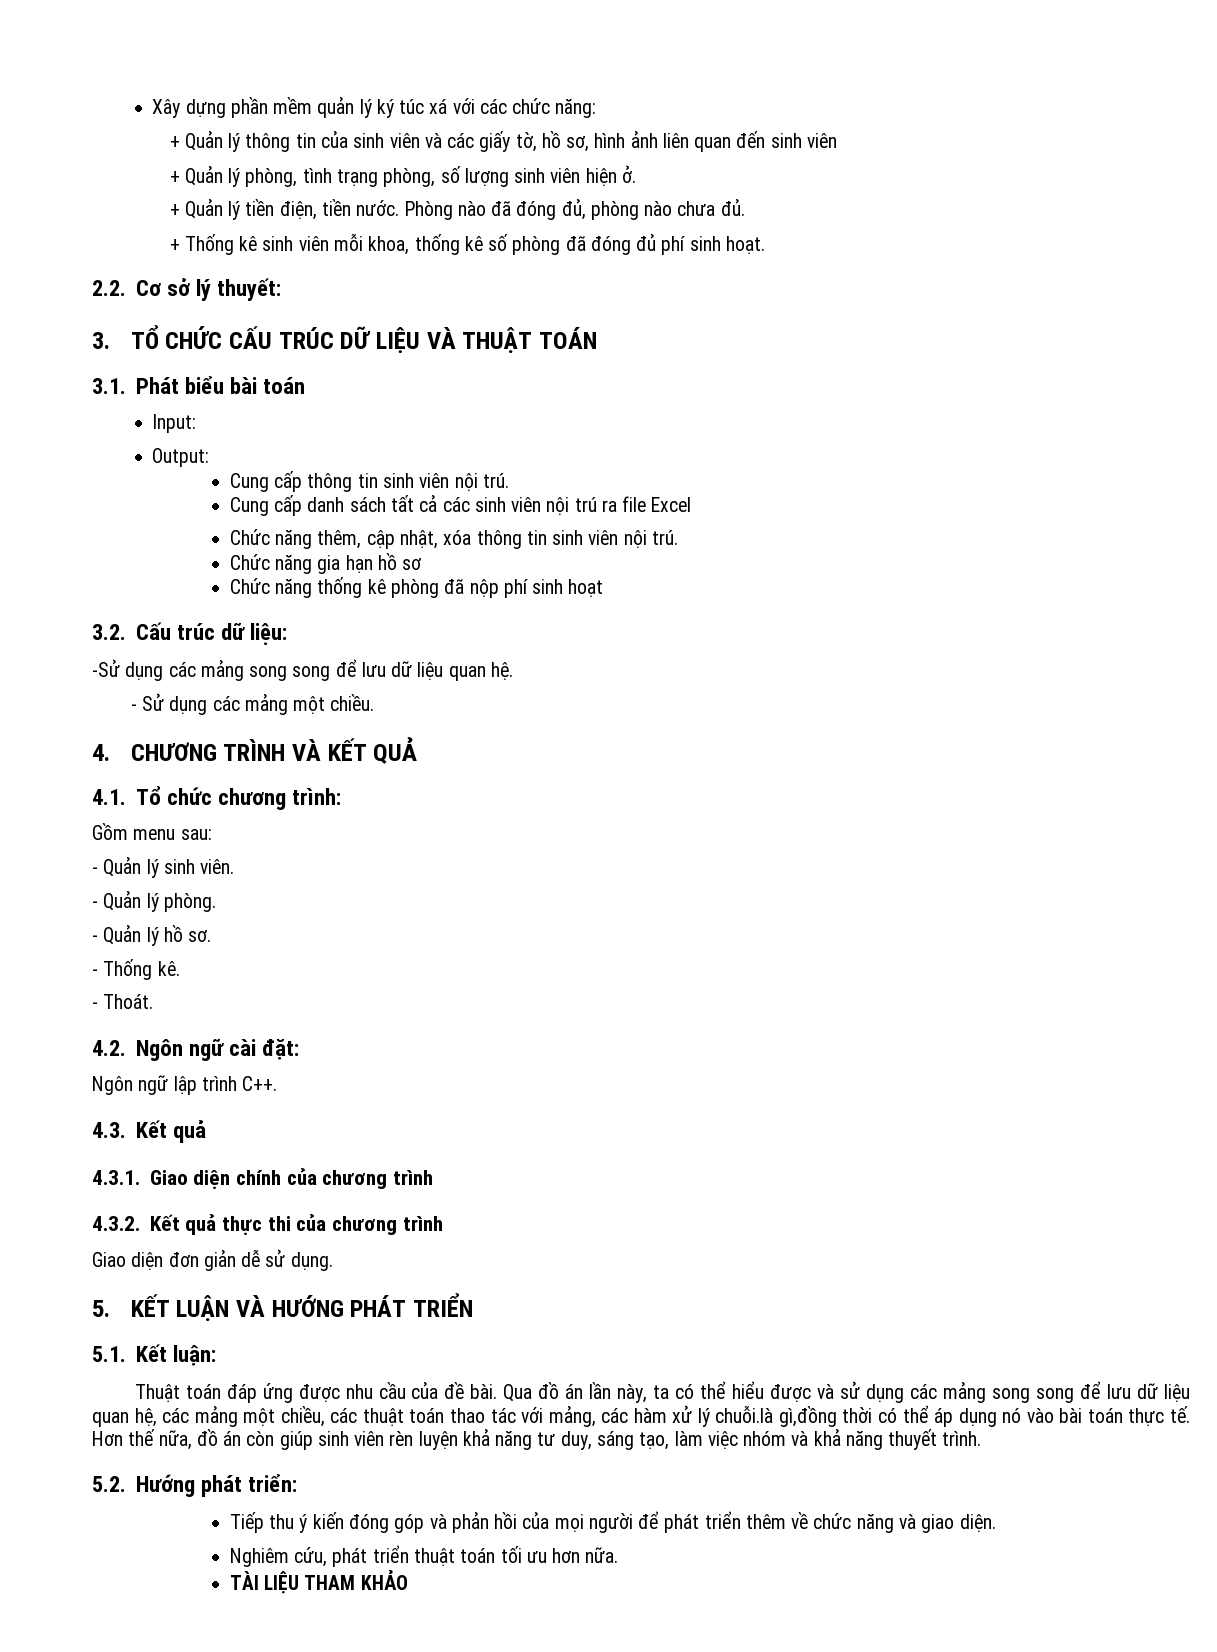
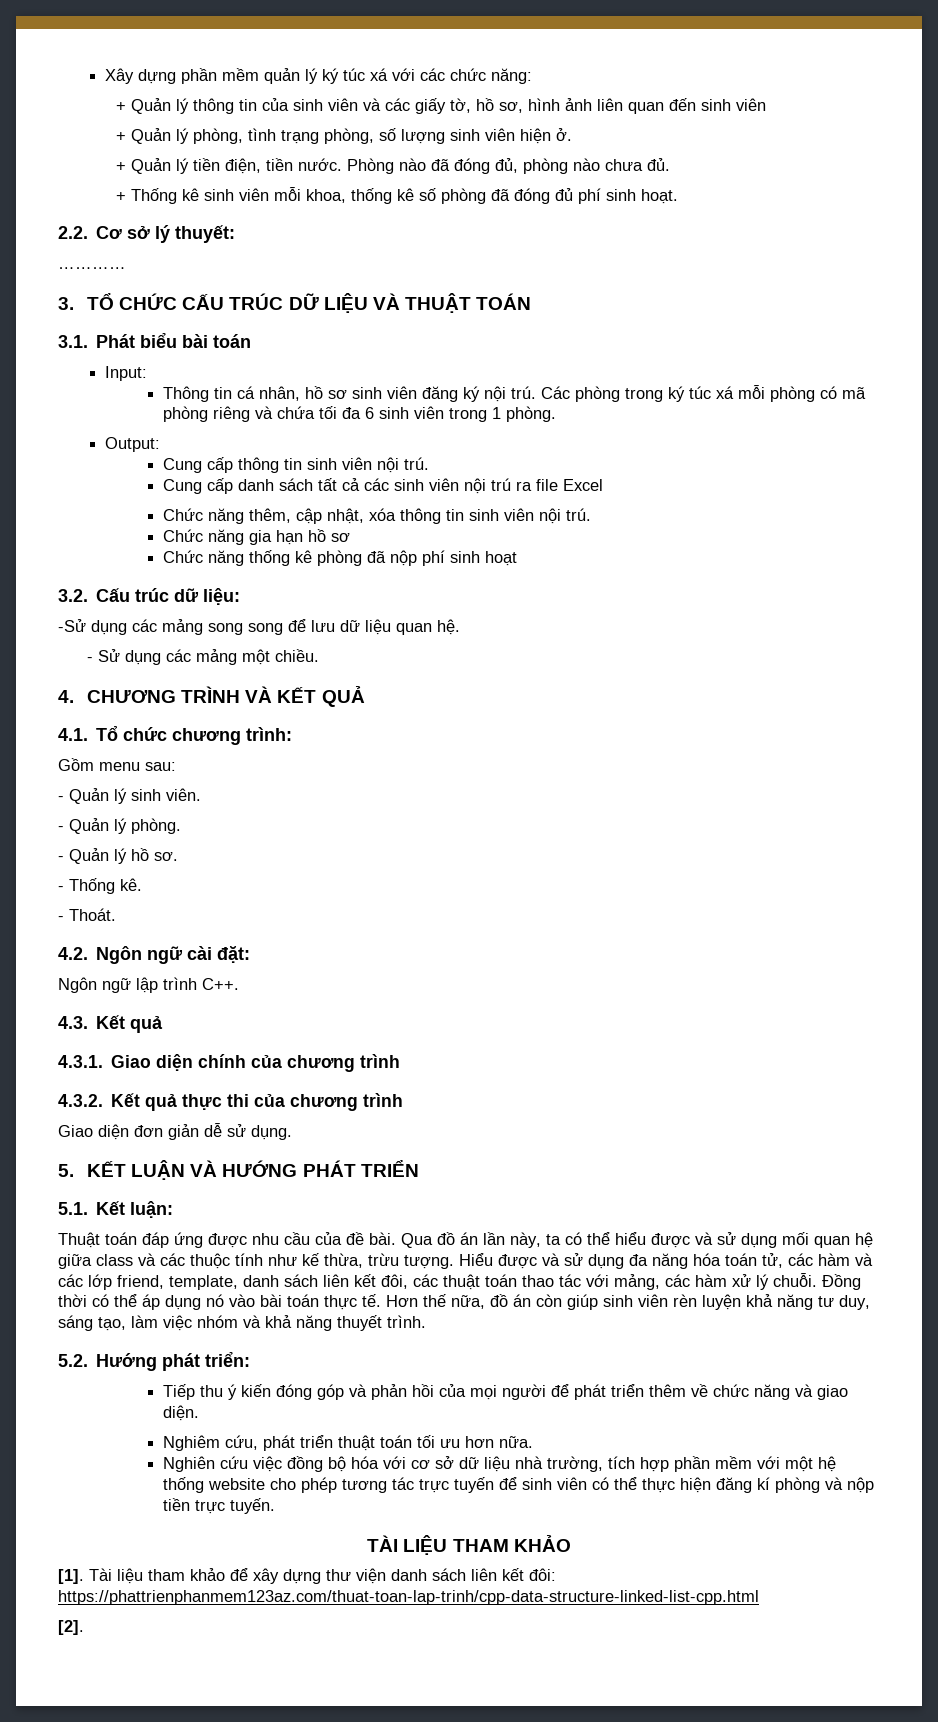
(281, 289) none -> [58,267,126,269] // …………
(197, 423) none -> [163,385,867,402] [163,406,557,422] // Thông tin cá nhân, hồ sơ sinh viên đăng ký nội trú. Các phòng trong ký túc xá mỗi phòng có mã phòng riêng và chứa tối đa 6 sinh viên trong 1 phòng.
[910,1381,1190,1403] [92,1406,325,1427] các mảng song song để lưu dữ liệu quan hệ, các mảng một chiều, -> [782,1232,873,1248] [58,1253,873,1269] [58,1274,408,1290] mối quan hệ giữa class và các thuộc tính như kế thừa, trừu tượng. Hiểu được và sử dụng đa năng hóa toán tử, các hàm và các lớp friend, template, danh sách liên kết đôi,
[715,1405,837,1427] chuỗi.là gì,đồng -> [773,1273,861,1290] chuỗi. Đồng
[229,1569,408,1594] TÀI LIỆU THAM KHẢO -> [163,1456,837,1472] [163,1477,875,1493] [163,1498,276,1514] [367,1535,571,1555] [58,1568,556,1584] [58,1590,759,1605] [58,1620,84,1635] Nghiên cứu việc đồng bộ hóa với cơ sở dữ liệu nhà trường, tích hợp phần mềm với một hệ thống website cho phép tương tác trực tuyến để sinh viên có thể thực hiện đăng kí phòng và nộp tiền trực tuyến. // TÀI LIỆU THAM KHẢO // [1]. Tài liệu tham khảo để xây dựng thư viện danh sách liên kết đôi: https://phattrienphanmem123az.com/thuat-toan-lap-trinh/cpp-data-structure-linked-list-cpp.html // [2].

